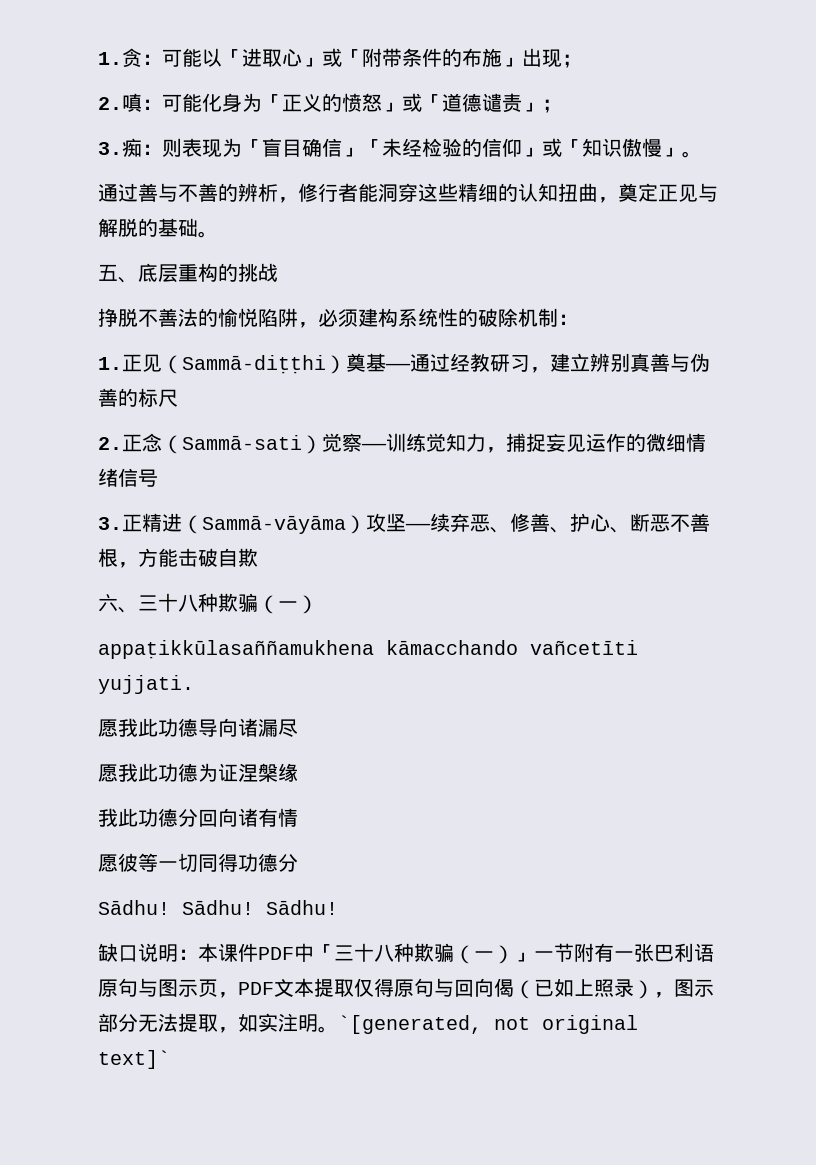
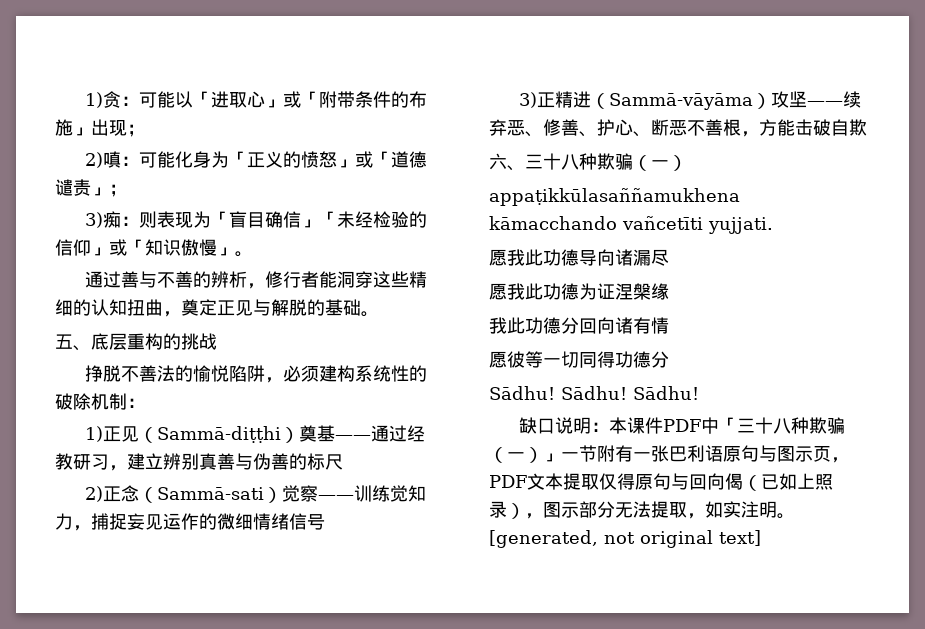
[98,52,122,65] 1. -> [85,92,104,108] 1)
[98,97,122,110] 2. -> [85,152,104,168] 2)
[98,142,122,155] 3. -> [85,212,104,228] 3)
[98,357,122,370] 1. -> [85,426,104,442] 1)
[98,437,122,450] 2. -> [85,486,104,502] 2)
[98,517,122,530] 3. -> [519,92,538,108] 3)
[338,1015,482,1034] `[generated, -> [489,530,598,548] [generated,
[98,1050,170,1069] text]` -> [719,530,761,546] text]

